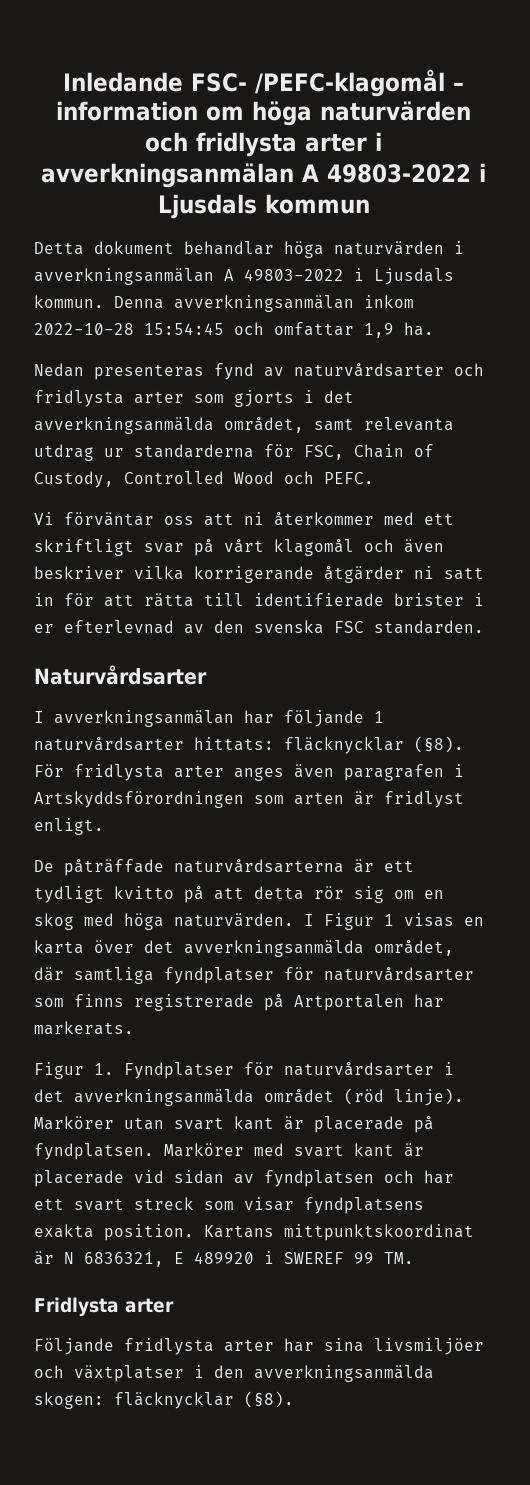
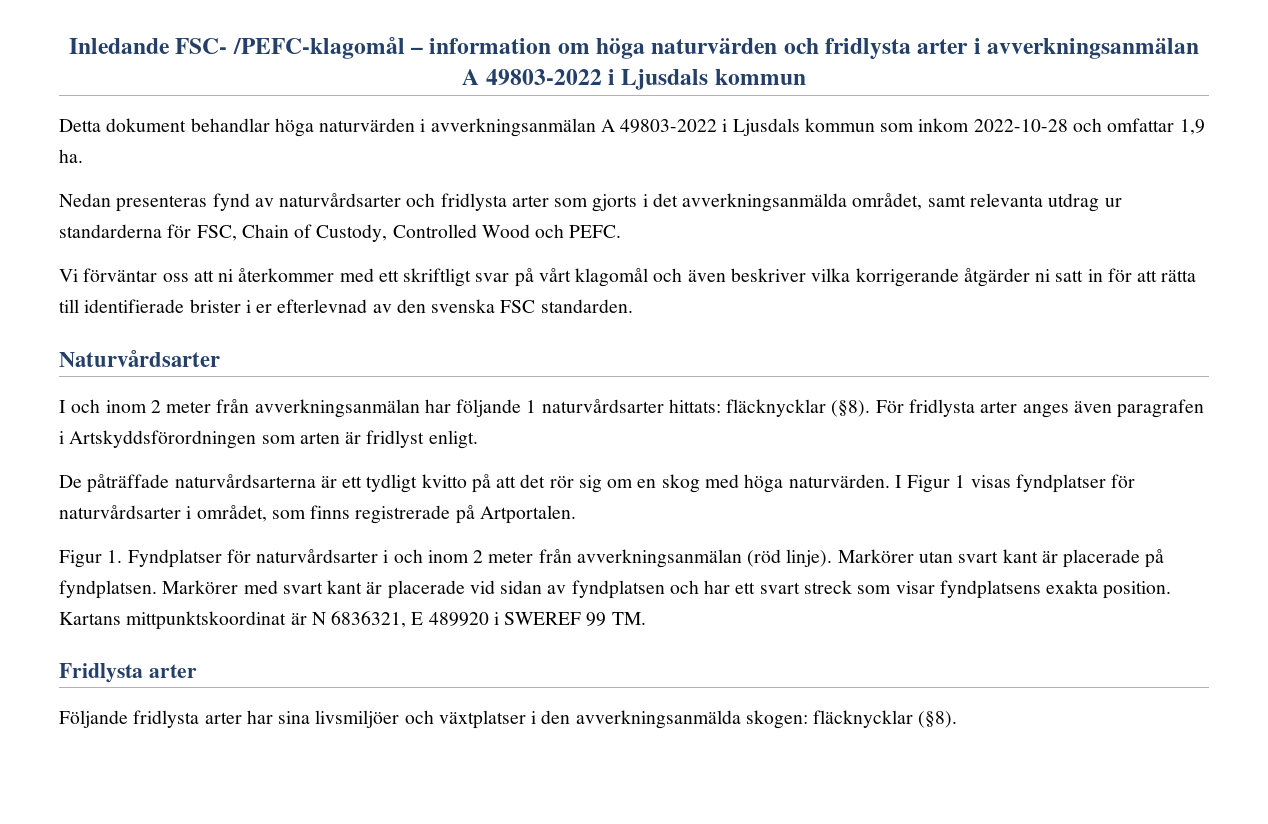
[34,295,354,312] kommun. Denna avverkningsanmälan -> [804,118,915,132] kommun som
[144,323,224,335] 15:54:45 -> (1068, 125) none
(44, 717) none -> [71,399,250,413] och inom 2 meter från
[254,886,304,900] detta -> [520,474,546,488] det
[464,917,484,926] [34,940,454,957] [34,967,154,984] en karta över det avverkningsanmälda området, där samtliga -> (1011, 481) none
(474, 974) none -> [186,505,267,522] i området,
[294,994,444,1011] [34,1021,134,1035] Artportalen har markerats. -> [479,505,576,524] Artportalen.
[34,1089,334,1106] det avverkningsanmälda området -> [393,549,742,568] och inom 2 meter från avverkningsanmälan

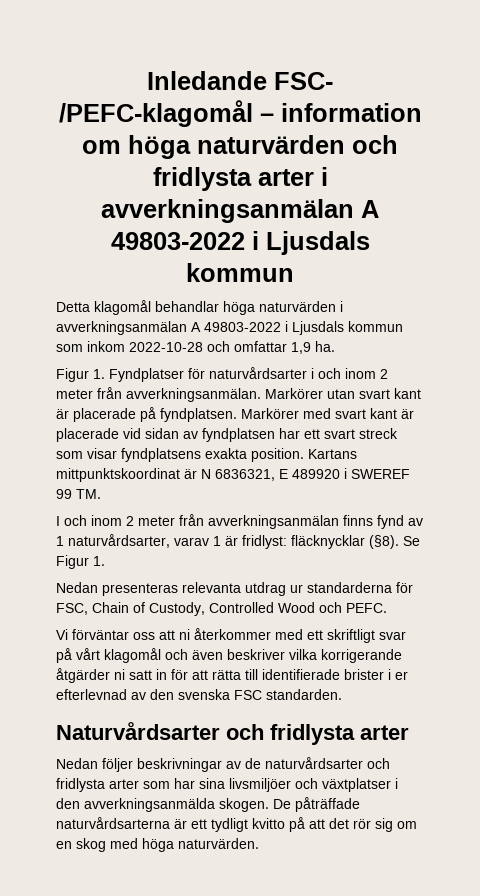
[106,118,187,132] dokument -> [94,300,151,315] klagomål
[59,193,966,212] Nedan presenteras fynd av naturvårdsarter och fridlysta arter som gjorts i det avverkningsanmälda området, samt -> [56,367,388,382] [56,387,421,402] [56,407,414,422] [56,428,398,442] [56,448,357,462] [56,468,410,482] [56,489,101,499] [56,514,423,529] [56,534,420,549] [56,555,105,569] [56,582,178,596] Figur 1. Fyndplatser för naturvårdsarter i och inom 2 meter från avverkningsanmälan. Markörer utan svart kant är placerade på fyndplatsen. Markörer med svart kant är placerade vid sidan av fyndplatsen har ett svart streck som visar fyndplatsens exakta position. Kartans mittpunktskoordinat är N 6836321, E 489920 i SWEREF 99 TM. // I och inom 2 meter från avverkningsanmälan finns fynd av 1 naturvårdsarter, varav 1 är fridlyst: fläcknycklar (§8). Se Figur 1. // Nedan presenteras
[59,399,1205,418] [59,430,478,449] // I och inom 2 meter från avverkningsanmälan har följande 1 naturvårdsarter hittats: fläcknycklar (§8). För fridlysta arter anges även paragrafen i Artskyddsförordningen som arten är fridlyst enligt. // -> [226,724,409,745] [56,757,390,772] [56,778,398,792] [56,798,269,812] och fridlysta arter // Nedan följer beskrivningar av de naturvårdsarter och fridlysta arter som har sina livsmiljöer och växtplatser i den avverkningsanmälda skogen.
[894,474,1136,493] [59,505,576,524] [59,549,1165,568] [59,580,1172,599] [59,611,646,630] [59,663,197,683] [59,710,958,729] I Figur 1 visas fyndplatser för naturvårdsarter i området, som finns registrerade på Artportalen. // Figur 1. Fyndplatser för naturvårdsarter i och inom 2 meter från avverkningsanmälan (röd linje). Markörer utan svart kant är placerade på fyndplatsen. Markörer med svart kant är placerade vid sidan av fyndplatsen och har ett svart streck som visar fyndplatsens exakta position. Kartans mittpunktskoordinat är N 6836321, E 489920 i SWEREF 99 TM. // Fridlysta arter // Följande fridlysta arter har sina livsmiljöer och växtplatser i den avverkningsanmälda skogen: fläcknycklar (§8). -> (259, 843) none

